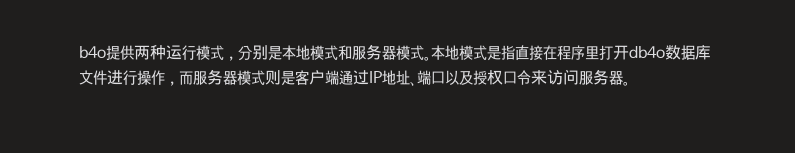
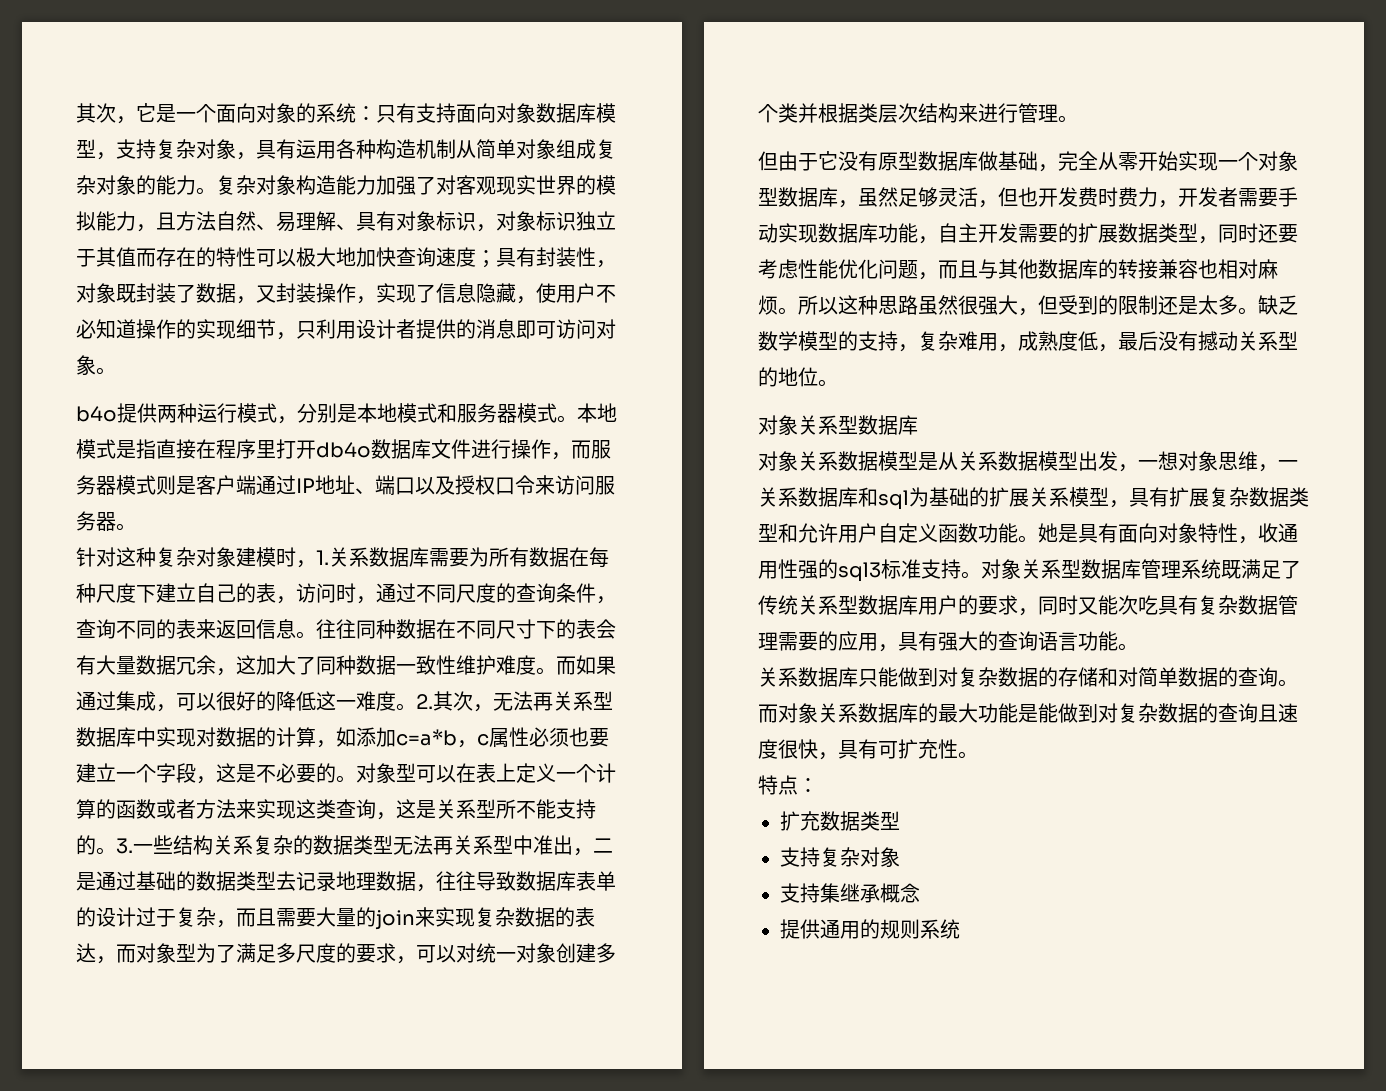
(79, 52) none -> [76,103,616,124] [76,139,616,160] [76,175,616,195] [76,211,616,232] [76,247,616,268] [76,283,616,304] [76,319,616,340] [76,355,116,375] 其次，它是一个面向对象的系统：只有支持面向对象数据库模型，支持复杂对象，具有运用各种构造机制从简单对象组成复杂对象的能力。复杂对象构造能力加强了对客观现实世界的模拟能力，且方法自然、易理解、具有对象标识，对象标识独立于其值而存在的特性可以极大地加快查询速度；具有封装性，对象既封装了数据，又封装操作，实现了信息隐藏，使用户不必知道操作的实现细节，只利用设计者提供的消息即可访问对象。 //
(630, 83) none -> [76,547,609,568] [76,583,616,604] [76,619,616,639] [76,655,616,676] [76,691,613,712] [76,727,609,748] [76,763,616,784] [76,799,596,820] [76,835,613,856] [76,871,616,892] [76,907,595,930] [76,943,616,964] [758,103,1078,123] [758,151,1298,172] [758,187,1298,208] [758,223,1298,244] [758,259,1278,280] [758,295,1298,316] [758,331,1298,352] [758,367,838,387] [758,415,918,435] [758,451,1298,472] [758,487,1309,510] [758,523,1298,544] [758,559,1301,582] [758,595,1298,616] [758,631,1138,652] [758,667,1298,687] [758,703,1298,723] [758,739,978,760] [758,775,818,795] [780,811,900,831] [780,847,900,867] [780,883,920,903] [780,919,960,939] // 针对这种复杂对象建模时，1.关系数据库需要为所有数据在每种尺度下建立自己的表，访问时，通过不同尺度的查询条件，查询不同的表来返回信息。往往同种数据在不同尺寸下的表会有大量数据冗余，这加大了同种数据一致性维护难度。而如果通过集成，可以很好的降低这一难度。2.其次，无法再关系型数据库中实现对数据的计算，如添加c=a*b，c属性必须也要建立一个字段，这是不必要的。对象型可以在表上定义一个计算的函数或者方法来实现这类查询，这是关系型所不能支持的。3.一些结构关系复杂的数据类型无法再关系型中准出，二是通过基础的数据类型去记录地理数据，往往导致数据库表单的设计过于复杂，而且需要大量的join来实现复杂数据的表达，而对象型为了满足多尺度的要求，可以对统一对象创建多个类并根据类层次结构来进行管理。 // 但由于它没有原型数据库做基础，完全从零开始实现一个对象型数据库，虽然足够灵活，但也开发费时费力，开发者需要手动实现数据库功能，自主开发需要的扩展数据类型，同时还要考虑性能优化问题，而且与其他数据库的转接兼容也相对麻烦。所以这种思路虽然很强大，但受到的限制还是太多。缺乏数学模型的支持，复杂难用，成熟度低，最后没有撼动关系型的地位。 // 对象关系型数据库 // 对象关系数据模型是从关系数据模型出发，一想对象思维，一关系数据库和sql为基础的扩展关系模型，具有扩展复杂数据类型和允许用户自定义函数功能。她是具有面向对象特性，收通用性强的sql3标准支持。对象关系型数据库管理系统既满足了传统关系型数据库用户的要求，同时又能次吃具有复杂数据管理需要的应用，具有强大的查询语言功能。 // 关系数据库只能做到对复杂数据的存储和对简单数据的查询。而对象关系数据库的最大功能是能做到对复杂数据的查询且速度很快，具有可扩充性。 // 特点： // 扩充数据类型 // 支持复杂对象 // 支持集继承概念 // 提供通用的规则系统

